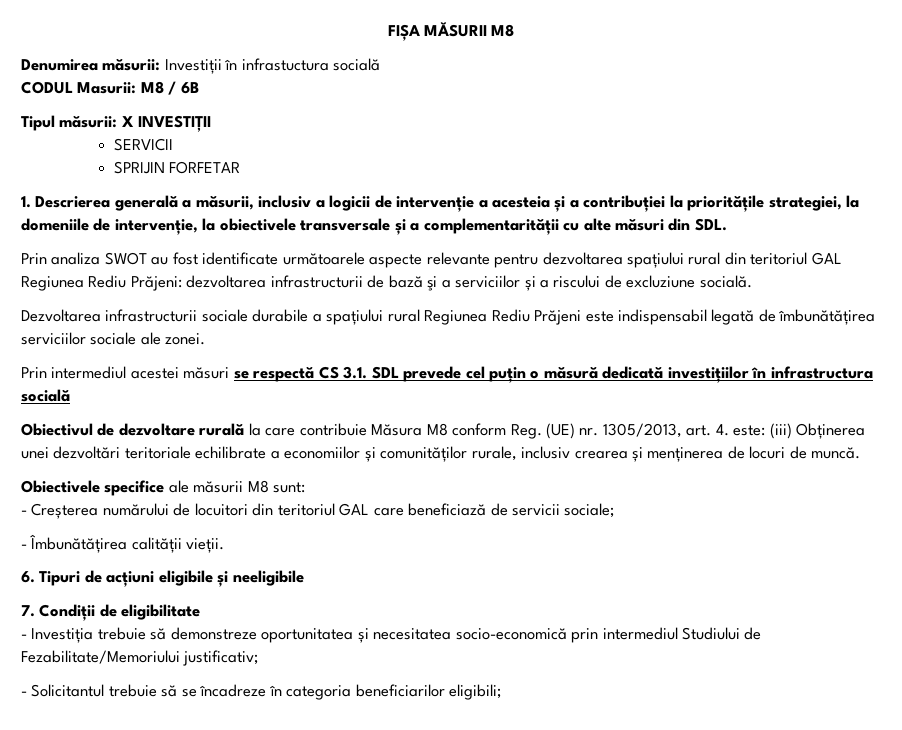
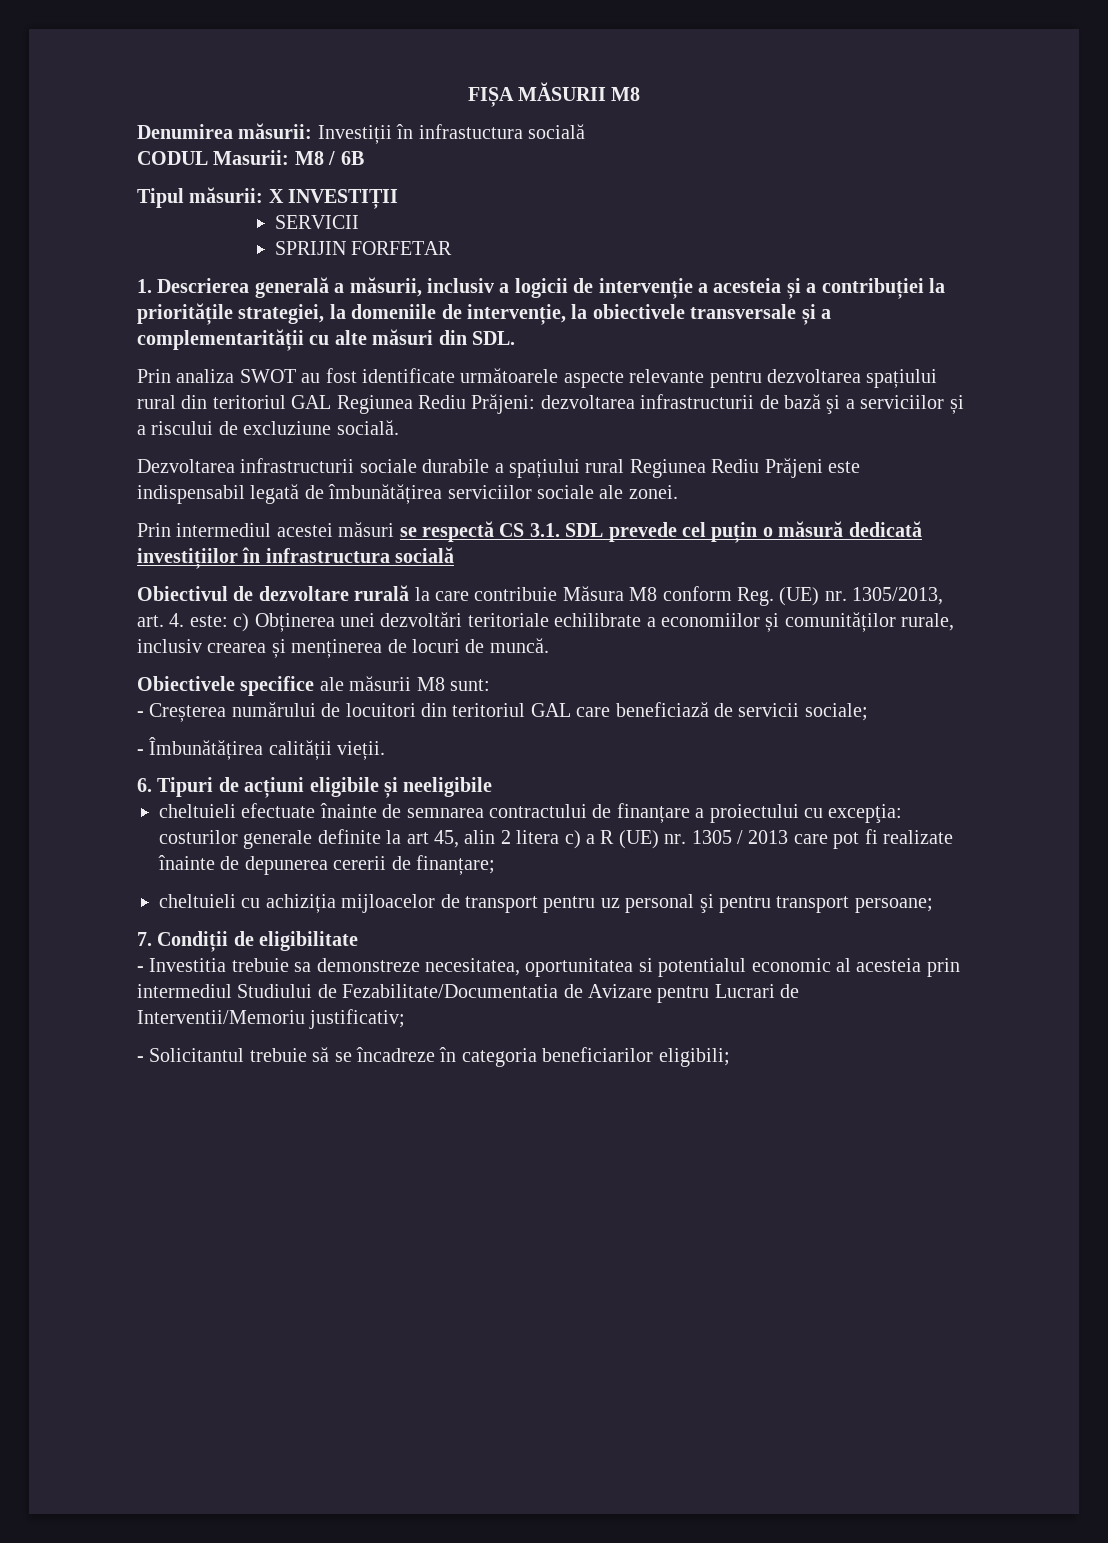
[769,423,792,439] (iii) -> [233,613,250,632] c)
(304, 578) none -> [159,803,903,823] [159,829,953,849] [158,855,495,875] [159,894,933,913] // cheltuieli efectuate înainte de semnarea contractului de finanțare a proiectului cu excepţia: costurilor generale definite la art 45, alin 2 litera c) a R (UE) nr. 1305 / 2013 care pot fi realizate înainte de depunerea cererii de finanțare; // cheltuieli cu achiziția mijloacelor de transport pentru uz personal şi pentru transport persoane;
[31,627,762,643] [21,650,180,664] Investiția trebuie să demonstreze oportunitatea și necesitatea socio-economică prin intermediul Studiului de Fezabilitate/Memoriului -> [149,958,960,977] [137,984,800,1003] [137,1010,305,1024] Investitia trebuie sa demonstreze necesitatea, oportunitatea si potentialul economic al acesteia prin intermediul Studiului de Fezabilitate/Documentatia de Avizare pentru Lucrari de Interventii/Memoriu

